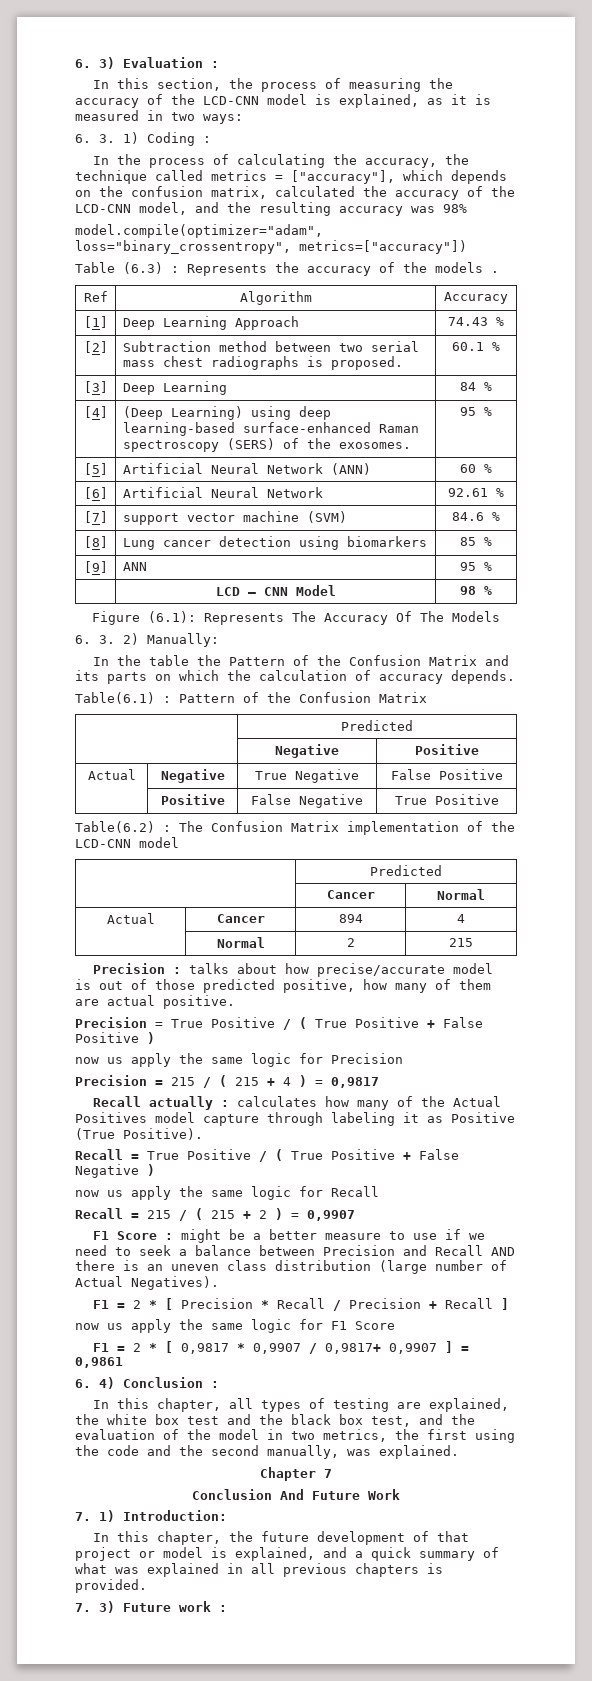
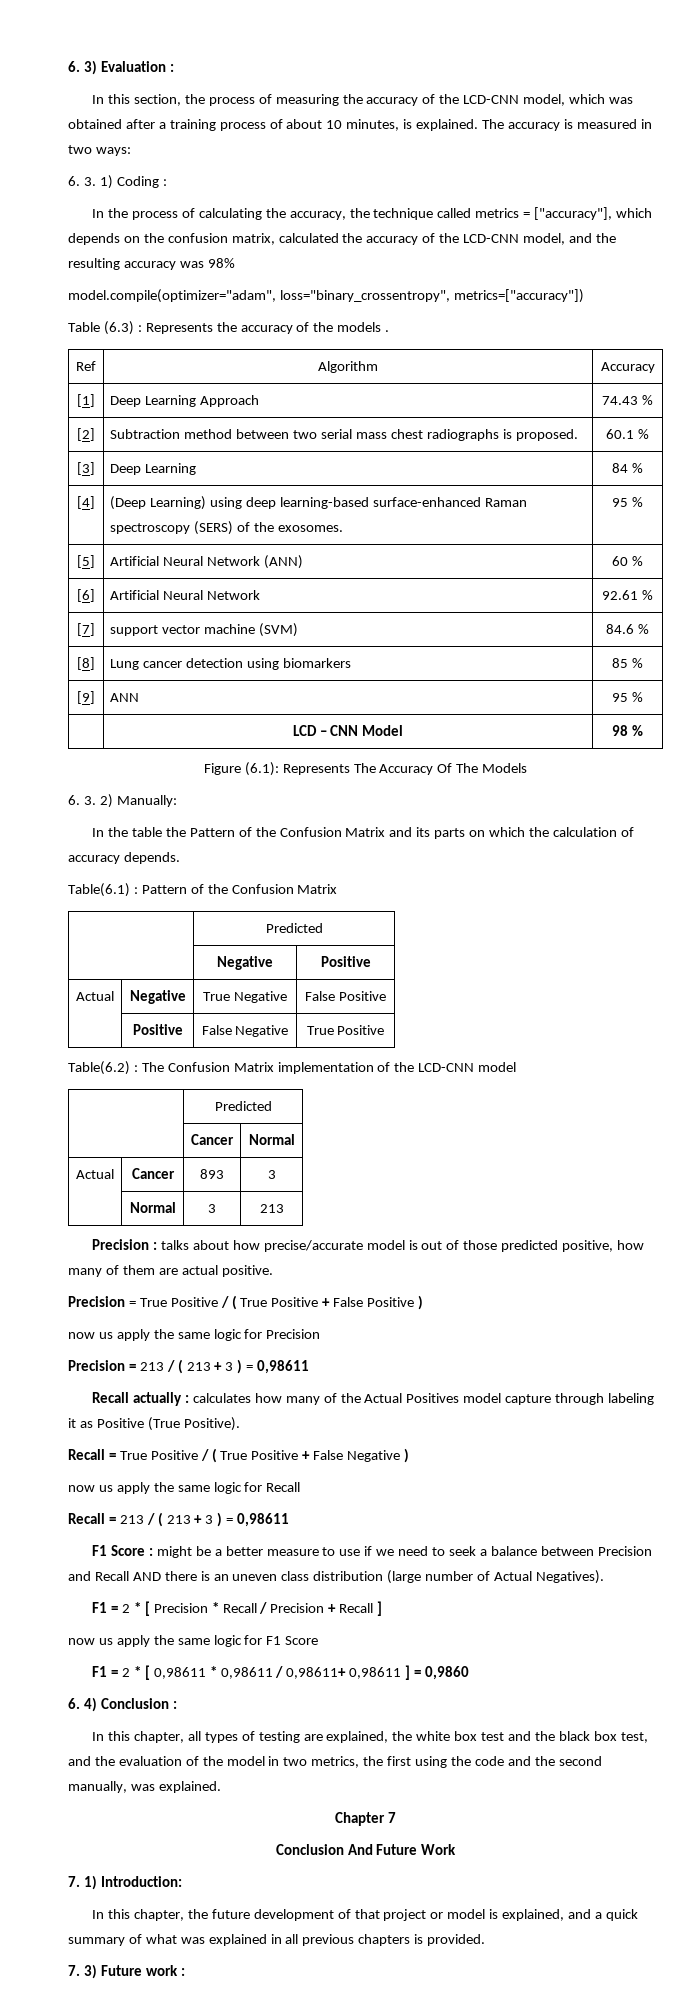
[267,94,467,108] model is explained, as it -> [523,94,633,106] [68,119,560,131] model, which was obtained after a training process of about 10 minutes, is explained. The accuracy
[338,914,363,923] [457,914,465,923] 894 | 4 -> [200,1169,224,1179] [267,1170,276,1179] 893 | 3
[346,938,355,947] [449,938,473,947] 2 | 215 -> [208,1204,216,1213] [259,1204,284,1213] 3 | 213
[171,1075,379,1088] 215 / ( 215 + 4 ) = 0,9817 -> [139,1359,310,1374] 213 / ( 213 + 3 ) = 0,98611
[147,1208,355,1221] 215 / ( 215 + 2 ) = 0,9907 -> [119,1512,290,1527] 213 / ( 213 + 3 ) = 0,98611
[181,1343,438,1354] 0,9817 * 0,9907 / 0,9817+ 0,9907 -> [153,1666,402,1679] 0,98611 * 0,98611 / 0,98611+ 0,98611
[75,1357,123,1368] 0,9861 -> [425,1666,470,1680] 0,9860

